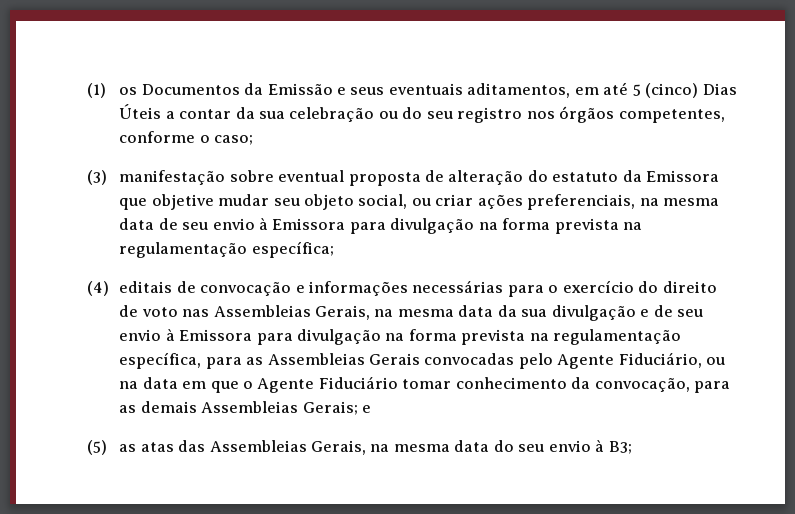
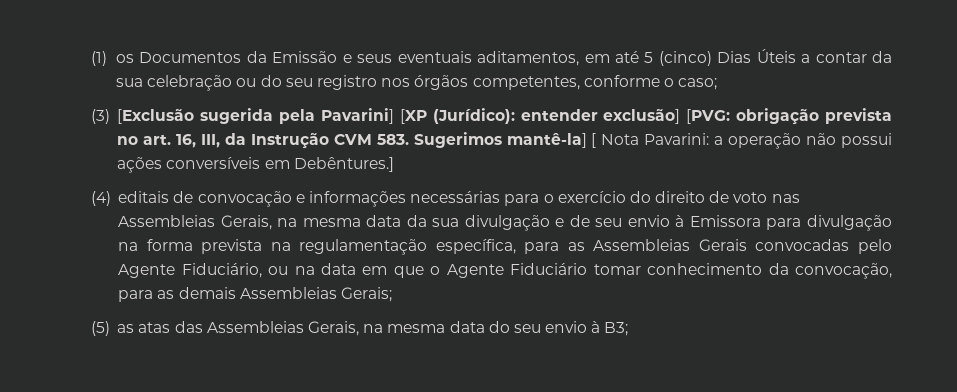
[119,170,720,186] [119,194,720,210] [119,217,643,234] [119,241,334,258] manifestação sobre eventual proposta de alteração do estatuto da Emissora que objetive mudar seu objeto social, ou criar ações preferenciais, na mesma data de seu envio à Emissora para divulgação na forma prevista na regulamentação específica; -> [117,108,892,125] [117,132,892,149] [117,157,394,173] [Exclusão sugerida pela Pavarini] [XP (Jurídico): entender exclusão] [PVG: obrigação prevista no art. 16, III, da Instrução CVM 583. Sugerimos mantê-la] [ Nota Pavarini: a operação não possui ações conversíveis em Debêntures.]
[362,405,372,413] e -> (392, 294) none

